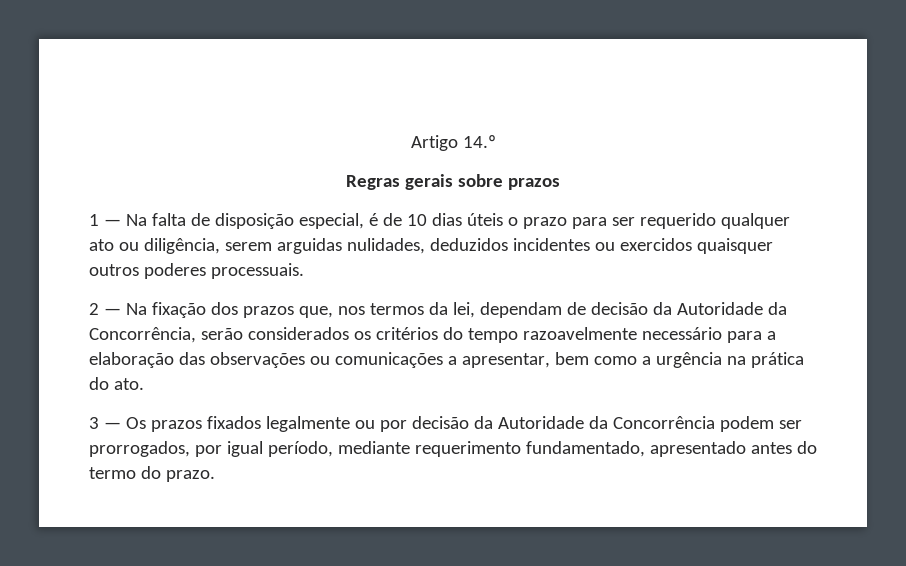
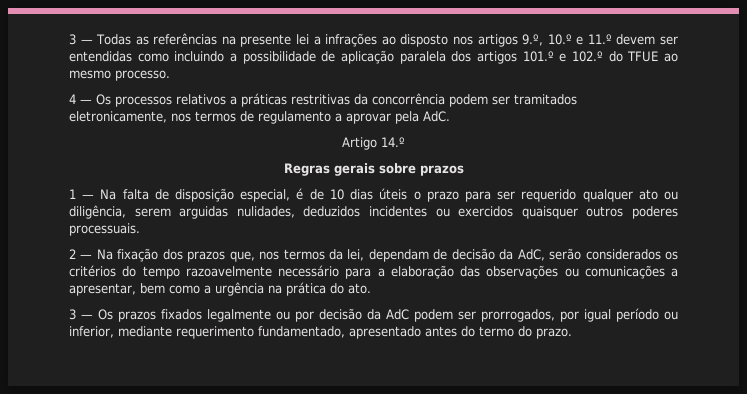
(410, 143) none -> [69,33,678,47] [69,50,678,64] [69,70,170,81] [69,93,577,107] [69,111,450,124] 3 — Todas as referências na presente lei a infrações ao disposto nos artigos 9.º, 10.º e 11.º devem ser entendidas como incluindo a possibilidade de aplicação paralela dos artigos 101.º e 102.º do TFUE ao mesmo processo. // 4 — Os processos relativos a práticas restritivas da concorrência podem ser tramitados eletronicamente, nos termos de regulamento a aprovar pela AdC. //
[676,302,787,315] [89,327,196,343] Autoridade da Concorrência, -> [517,249,545,261] AdC,
[497,416,715,429] Autoridade da Concorrência -> [386,309,409,320] AdC
[267,441,333,457] período, -> [616,308,678,322] [69,326,114,338] período ou inferior,

